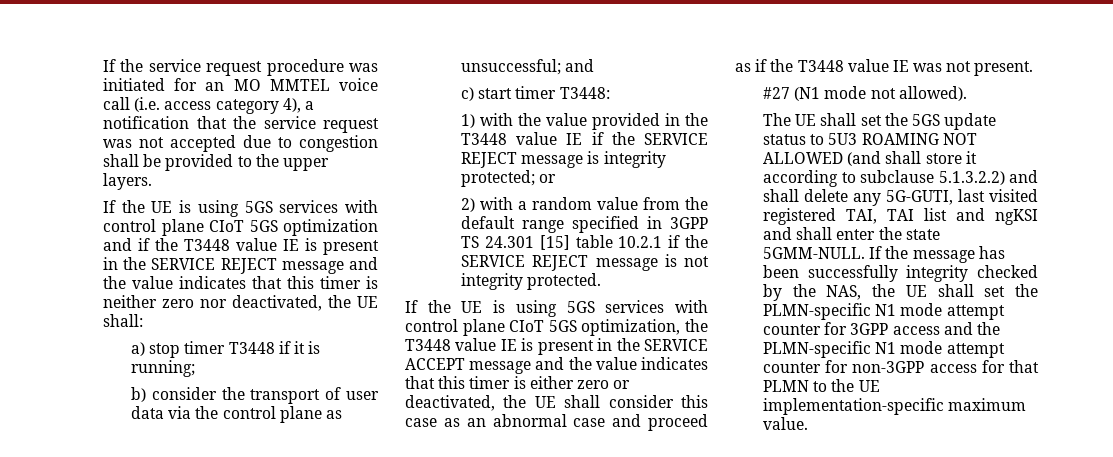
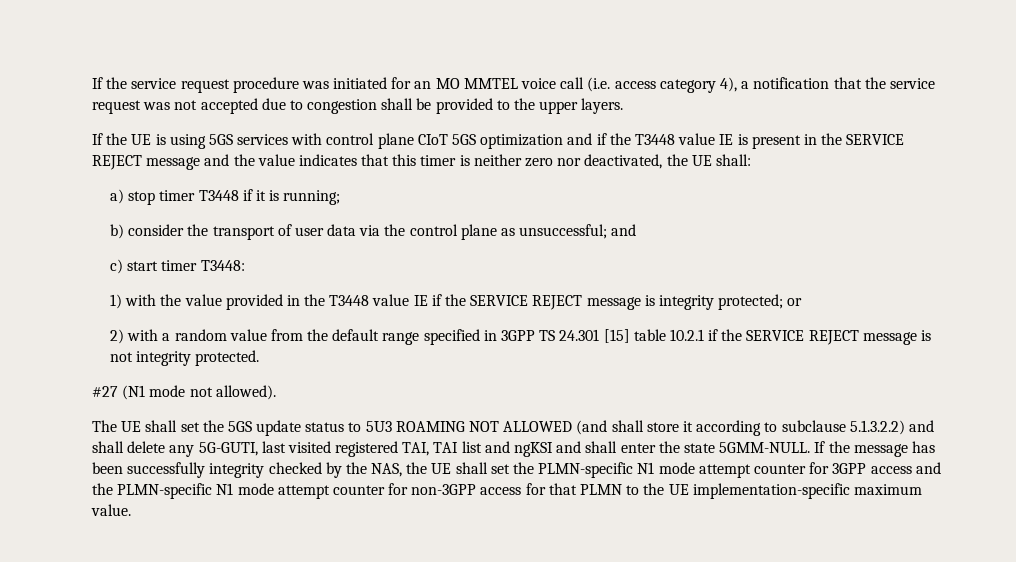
[405,300,708,317] [405,319,708,336] [405,338,708,355] [405,357,708,374] [405,376,631,389] [405,395,708,411] [405,414,708,431] [735,59,1034,76] // If the UE is using 5GS services with control plane CIoT 5GS optimization, the T3448 value IE is present in the SERVICE ACCEPT message and the value indicates that this timer is either zero or deactivated, the UE shall consider this case as an abnormal case and proceed as if the T3448 value IE was not present. -> (260, 358) none

